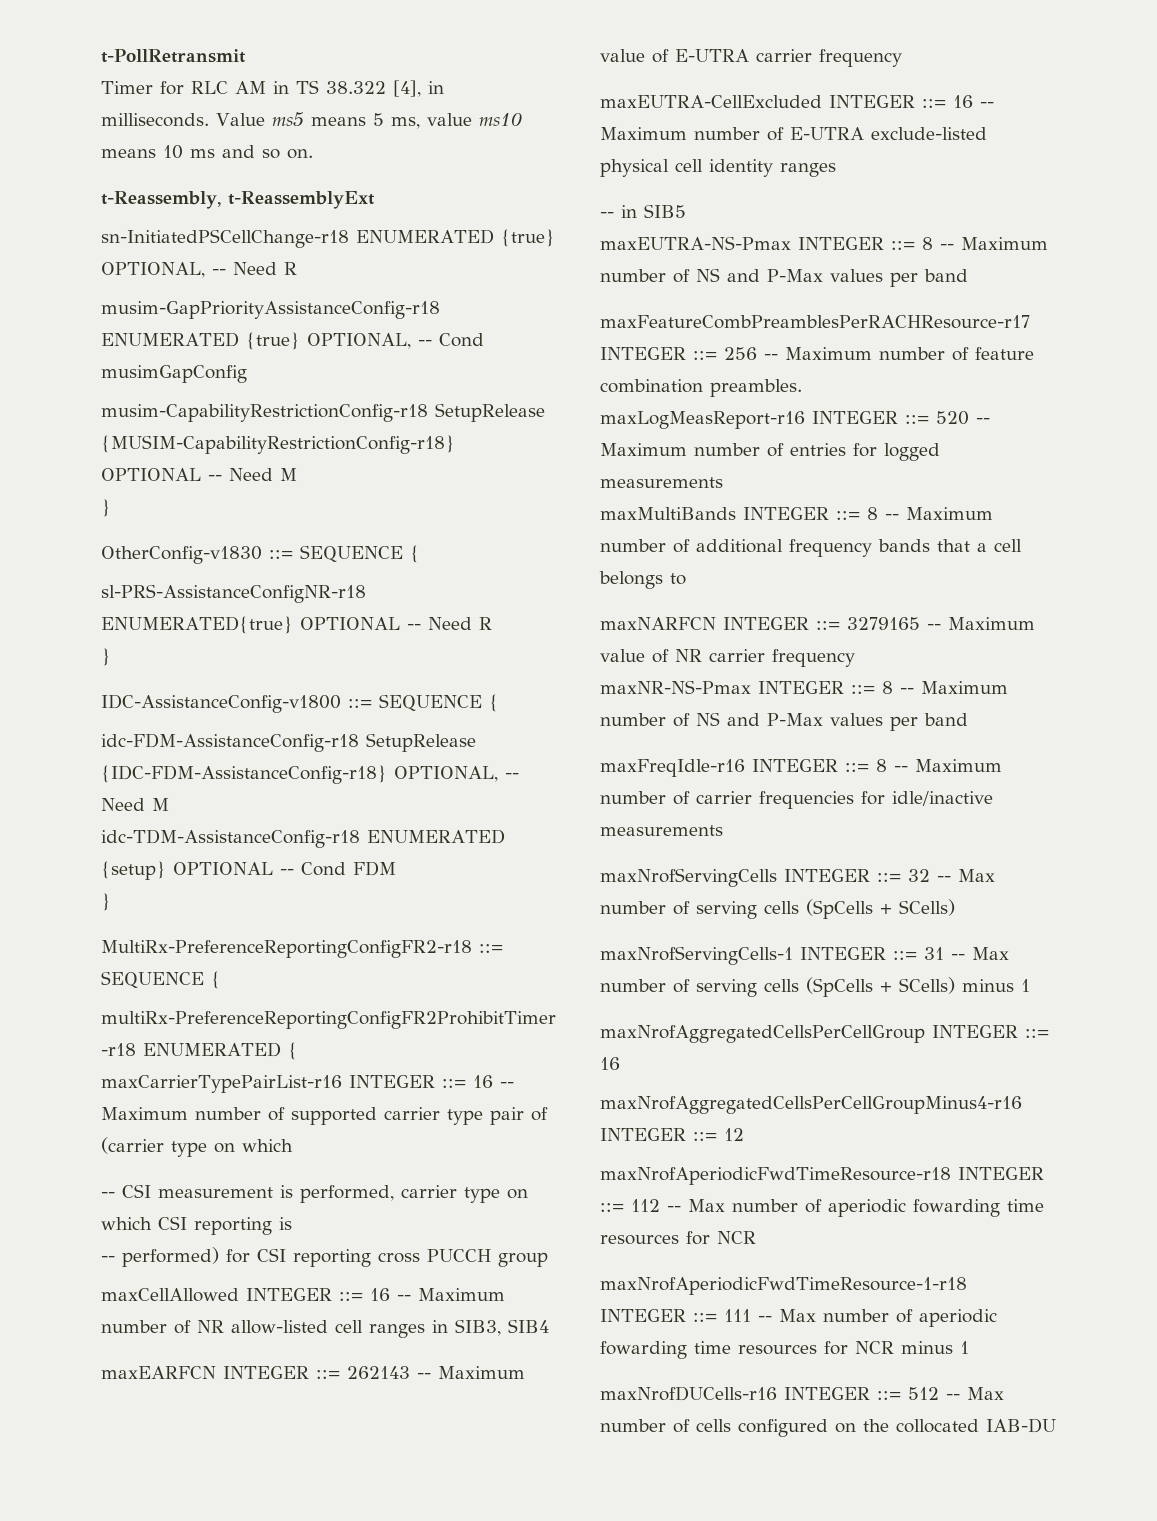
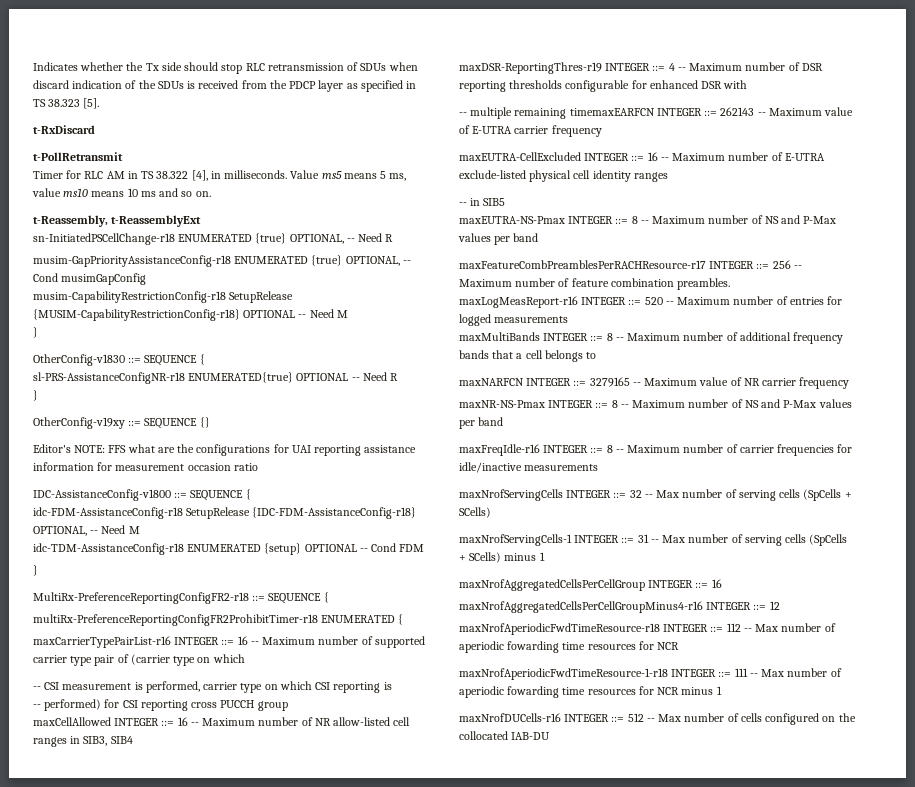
(101, 56) none -> [33,62,418,74] [33,80,417,92] [33,98,100,109] [33,125,95,134] Indicates whether the Tx side should stop RLC retransmission of SDUs when discard indication of the SDUs is received from the PDCP layer as specified in TS 38.323 [5]. // t-RxDiscard //
(111, 657) none -> [33,417,210,429] [33,444,417,456] [33,462,258,471] // OtherConfig-v19xy ::= SEQUENCE {} // Editor's NOTE: FFS what are the configurations for UAI reporting assistance information for measurement occasion ratio
[101,1366,216,1379] maxEARFCN -> [459,62,823,74] [459,80,748,92] [459,107,655,119] maxDSR-ReportingThres-r19 INTEGER ::= 4 -- Maximum number of DSR reporting thresholds configurable for enhanced DSR with // -- multiple remaining timemaxEARFCN

